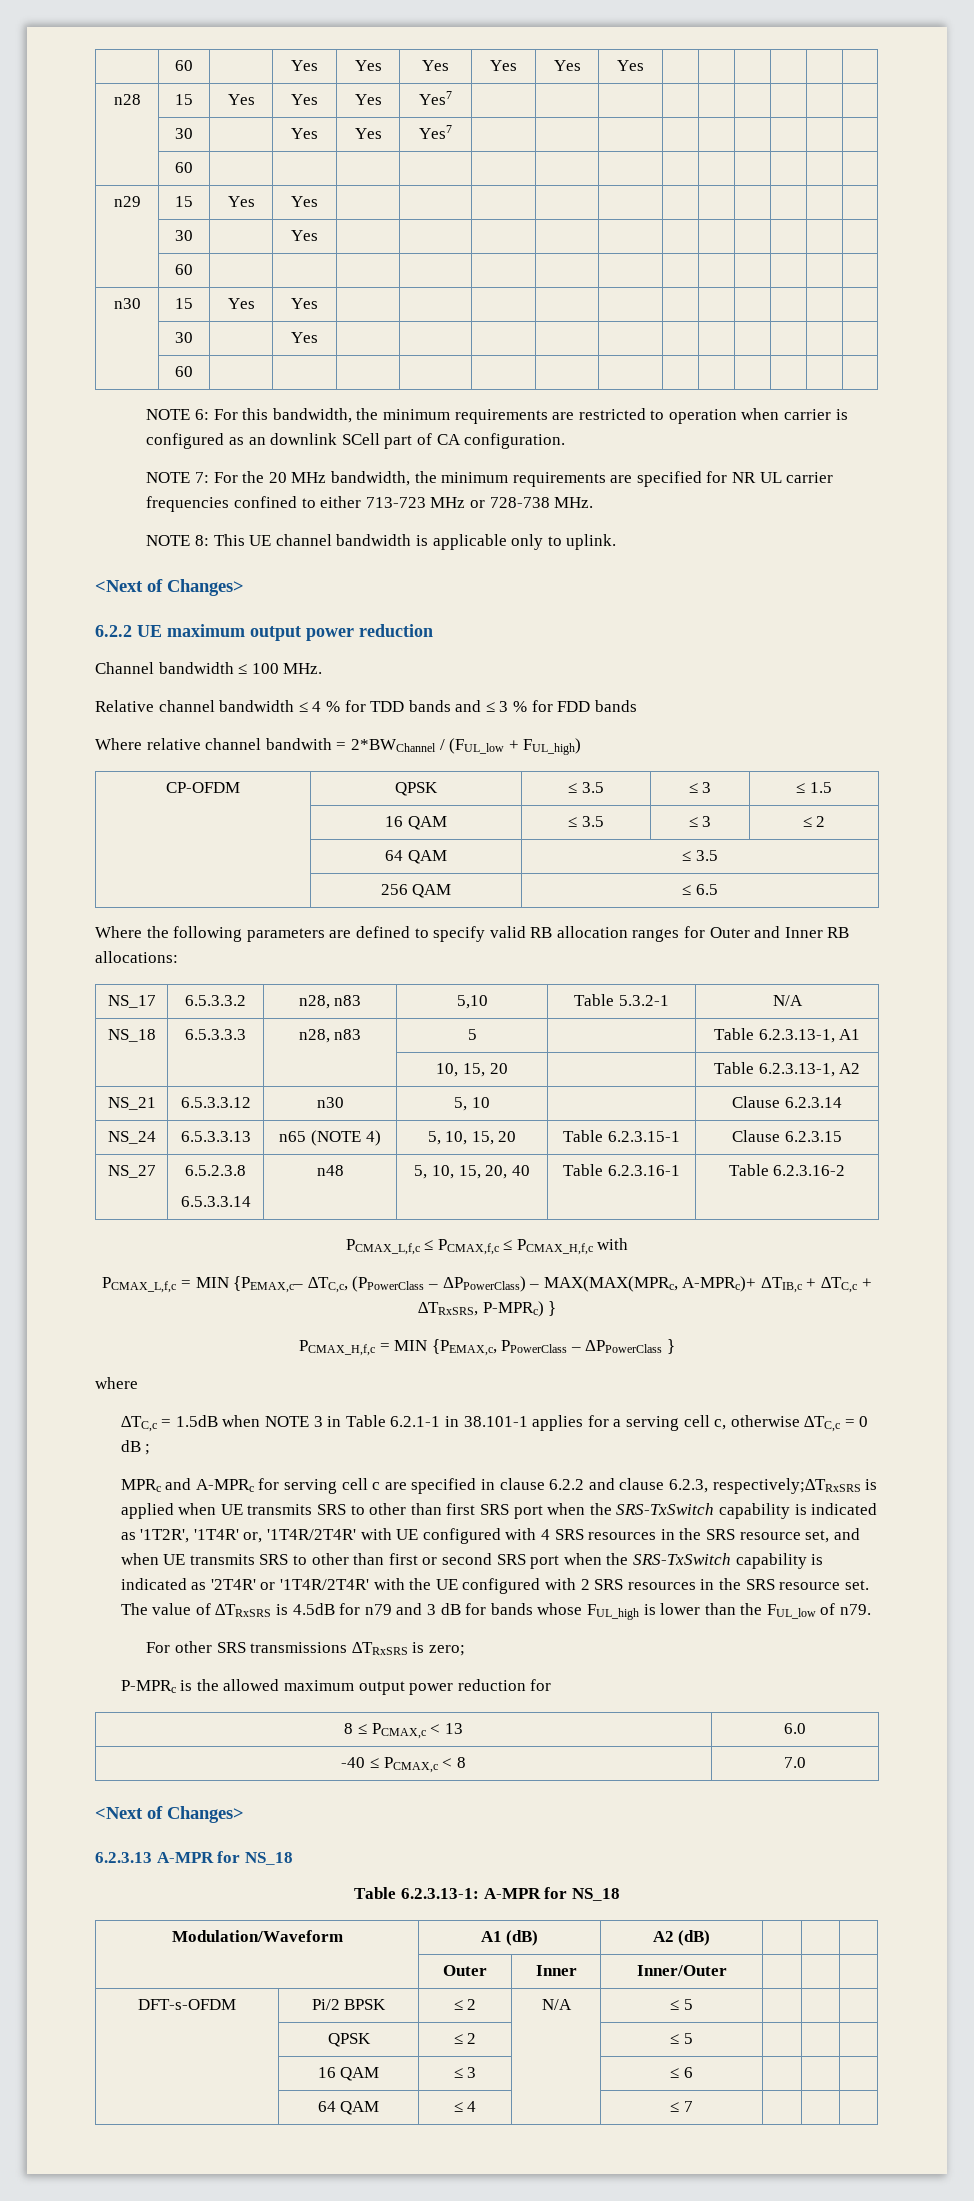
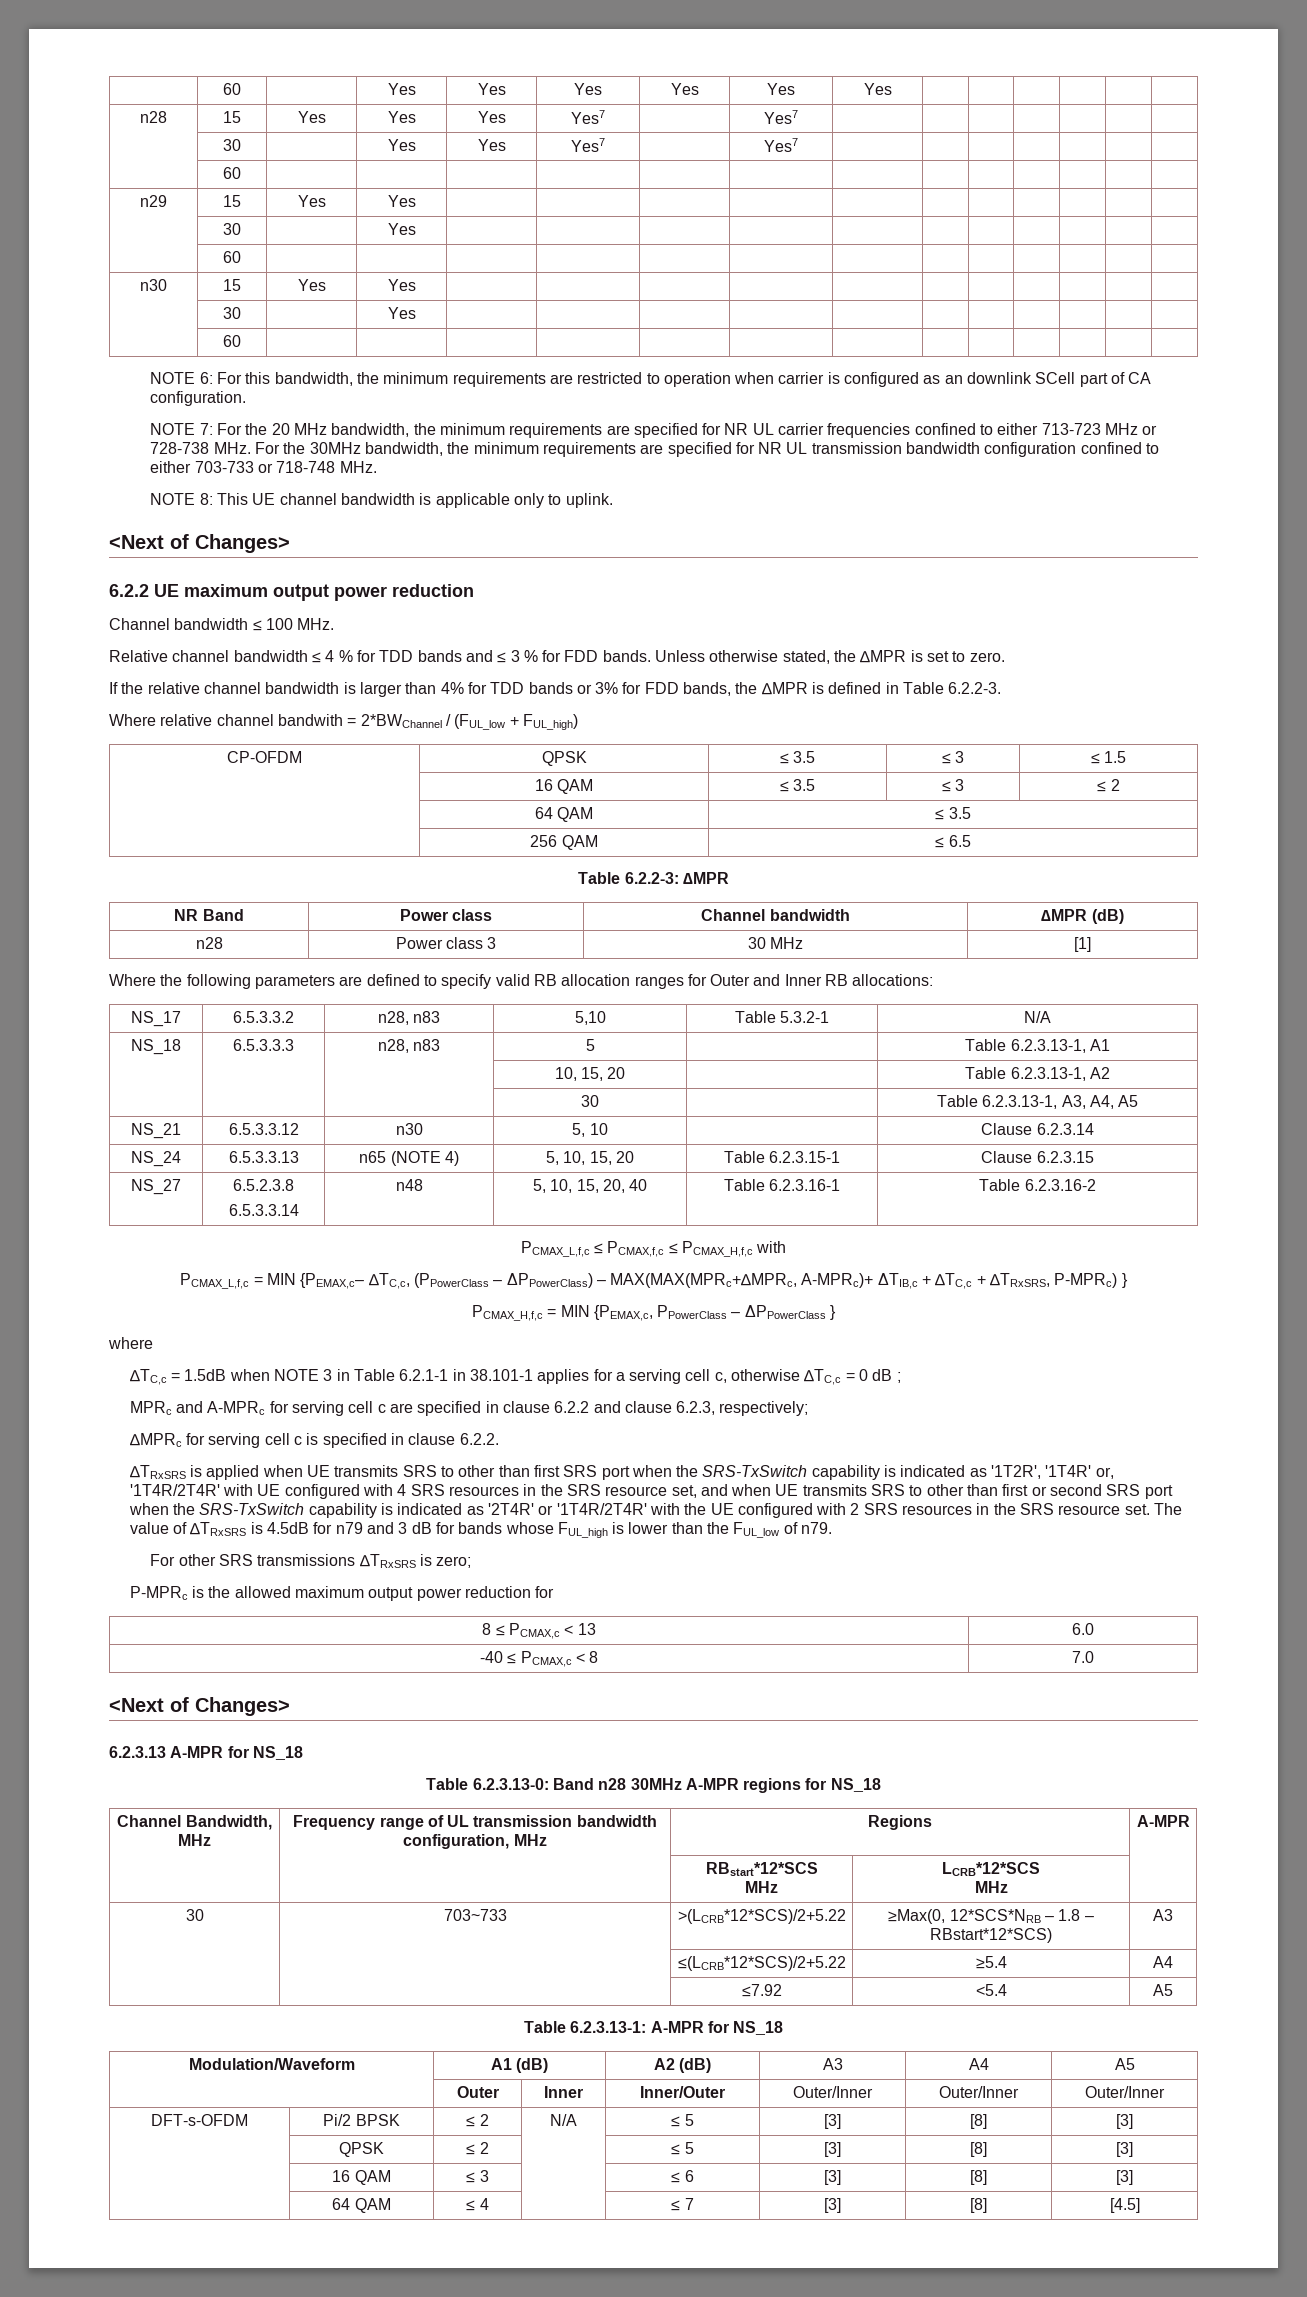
(452, 98) none -> [764,110,798,124] Yes7
(452, 132) none -> [764,138,798,152] Yes7
(594, 502) none -> [254,442,1160,457] [150,461,377,473] For the 30MHz bandwidth, the minimum requirements are specified for NR UL transmission bandwidth configuration confined to either 703-733 or 718-748 MHz.
[594,700,637,712] bands -> [602,650,1005,664] [109,682,1002,697] bands. Unless otherwise stated, the ∆MPR is set to zero. // If the relative channel bandwidth is larger than 4% for TDD bands or 3% for FDD bands, the ∆MPR is defined in Table 6.2.2-3.
(718, 889) none -> [578,872,729,884] [174,909,244,921] [399,909,493,921] [701,909,850,921] [1041,909,1124,924] [195,937,223,949] [395,937,497,949] [747,937,804,949] [1074,937,1091,952] // Table 6.2.2-3: ∆MPR // NR Band | Power class | Channel bandwidth | ∆MPR (dB) // n28 | Power class 3 | 30 MHz | [1]
(861, 1068) none -> [581,1095,599,1107] [936,1095,1139,1109] // | | | 30 | | Table 6.2.3.13-1, A3, A4, A5
[543,1276,678,1292] MAX(MAX(MPRc, -> [610,1273,798,1288] MAX(MAX(MPRc+∆MPRc,
[712,1478,861,1494] respectively;∆TRxSRS -> [719,1401,809,1416] [129,1433,499,1448] [129,1465,186,1479] respectively; // ∆MPRc for serving cell c is specified in clause 6.2.2. // ∆TRxSRS
(293, 1858) none -> [426,1778,881,1793] [117,1815,272,1830] [178,1834,211,1846] [293,1815,657,1830] [403,1834,547,1849] [868,1815,932,1830] [1136,1815,1190,1827] [705,1862,818,1876] [745,1881,778,1893] [942,1862,1040,1876] [974,1881,1008,1893] [185,1909,204,1921] [443,1909,507,1921] [677,1909,846,1924] [888,1909,1094,1924] [930,1928,1052,1943] [1153,1909,1173,1921] [677,1956,846,1971] [975,1956,1007,1969] [1153,1956,1173,1968] [741,1984,782,1997] [975,1984,1007,1996] [1153,1984,1173,1996] // Table 6.2.3.13-0: Band n28 30MHz A-MPR regions for NS_18 // Channel Bandwidth, MHz | Frequency range of UL transmission bandwidth configuration, MHz | Regions | A-MPR // | | RBstart*12*SCS // MHz | LCRB*12*SCS // MHz | // 30 | 703~733 | >(LCRB*12*SCS)/2+5.22 | ≥Max(0, 12*SCS*NRB – 1.8 – RBstart*12*SCS) | A3 // | | ≤(LCRB*12*SCS)/2+5.22 | ≥5.4 | A4 // | | ≤7.92 | <5.4 | A5
(711, 1938) | | -> [822,2058,843,2070] [968,2058,989,2070] [1114,2058,1135,2070] A3 | A4 | A5
(727, 1970) | | -> [793,2086,873,2098] [939,2086,1019,2098] [1085,2086,1165,2098] Outer/Inner | Outer/Inner | Outer/Inner
(693, 2004) | | -> [824,2114,841,2129] [970,2114,987,2129] [1116,2114,1133,2129] [3] | [8] | [3]
(693, 2038) | | -> [824,2142,841,2157] [970,2142,987,2157] [1116,2142,1133,2157] [3] | [8] | [3]
(693, 2072) | | -> [824,2170,841,2185] [970,2170,987,2185] [1116,2170,1133,2185] [3] | [8] | [3]
(693, 2106) | | -> [824,2198,841,2213] [970,2198,987,2213] [1109,2198,1140,2213] [3] | [8] | [4.5]

